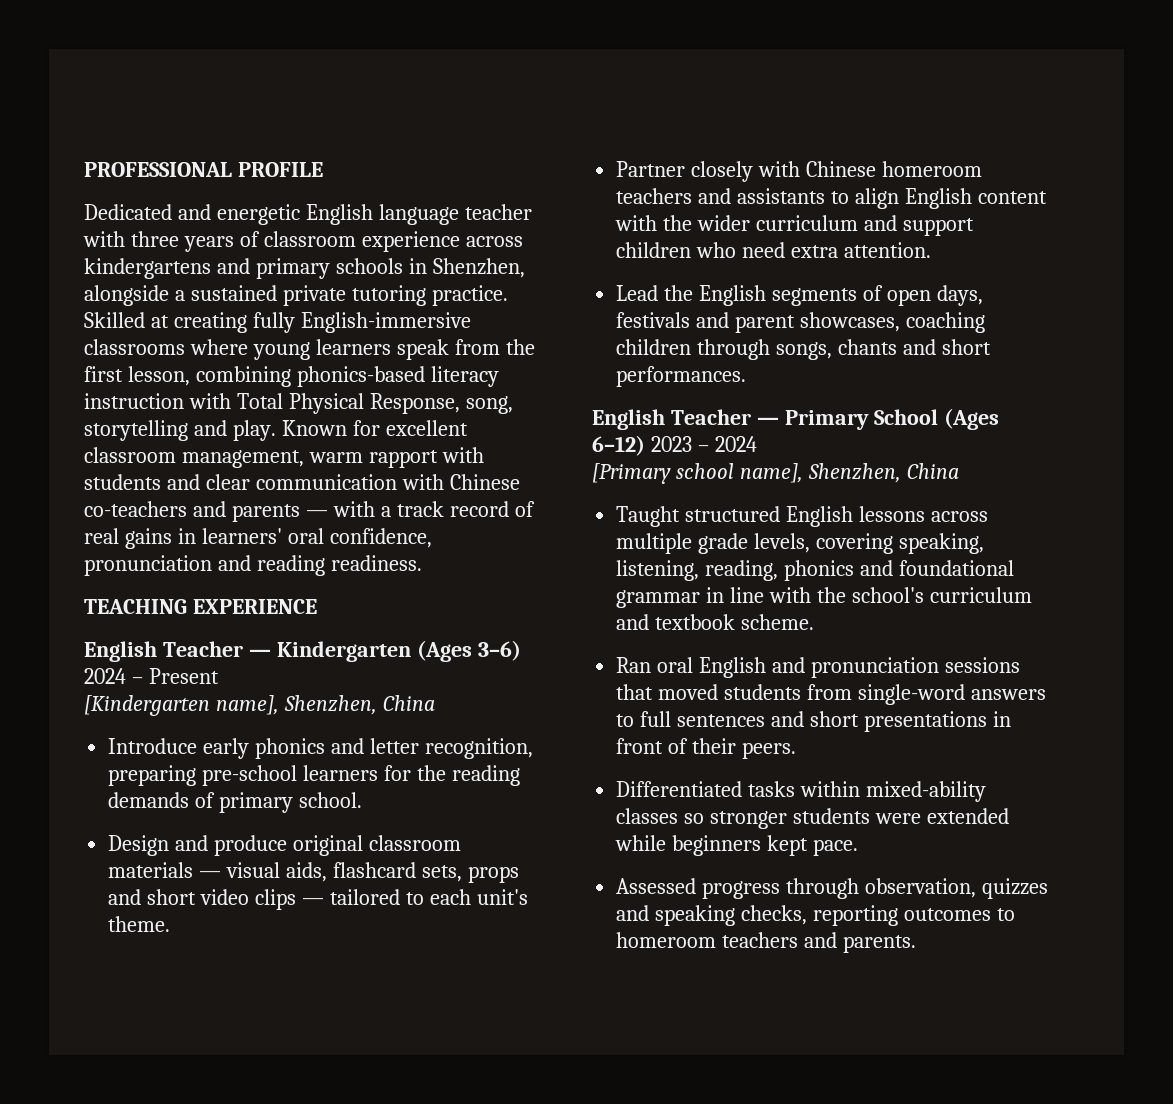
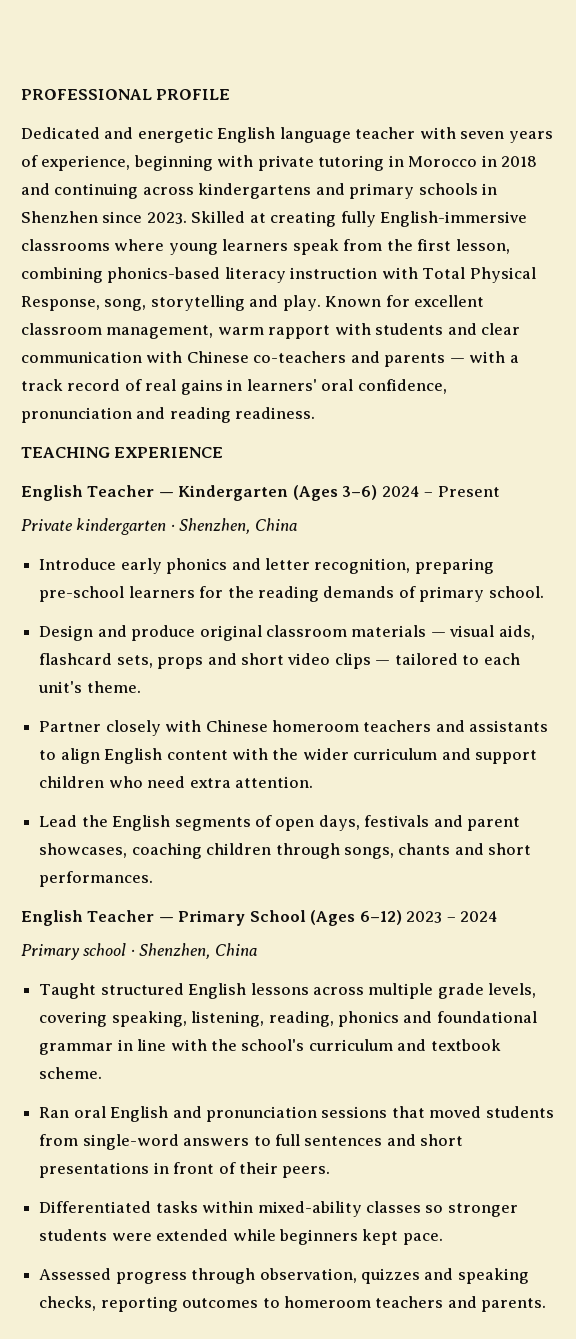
[130,231,179,247] three -> [460,131,505,139] seven
[263,231,460,252] classroom experience -> [41,155,538,171] [21,183,139,199] experience, beginning with private tutoring in Morocco in 2018 and continuing
[432,258,525,278] [84,285,508,306] Shenzhen, alongside a sustained private tutoring practice. -> [21,211,187,224] Shenzhen since 2023.
[84,695,279,716] [Kindergarten name], -> [21,518,175,535] Private kindergarten ·
[592,463,803,484] [Primary school name], -> [21,943,135,960] Primary school ·

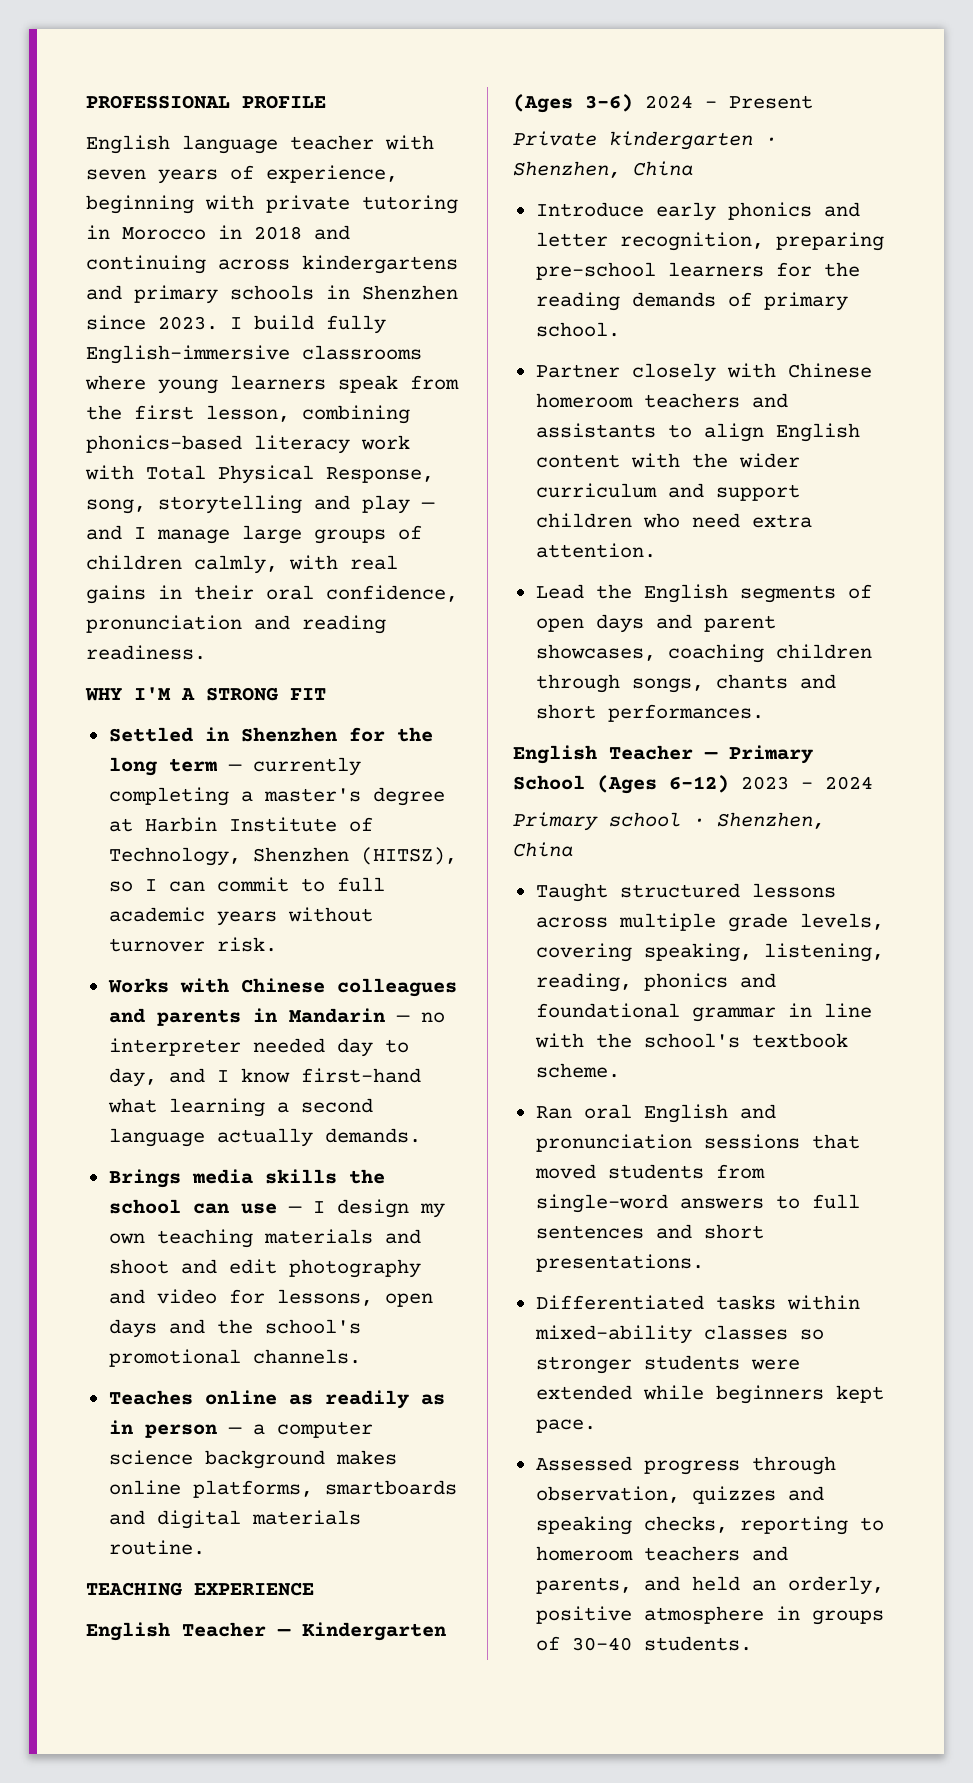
[21,127,213,143] Dedicated and energetic -> (326, 102) none
[191,211,337,227] Skilled at creating -> [230,315,314,330] I build
[290,267,378,279] instruction -> [361,435,410,450] work
[282,295,485,311] [21,323,521,339] [21,351,519,367] [21,379,142,391] play. Known for excellent classroom management, warm rapport with students and clear communication with Chinese co-teachers and parents — with a track record of -> [362,495,435,514] [86,525,422,544] [86,555,338,574] play — and I manage large groups of children calmly, with
[246,379,317,391] learners' -> [194,585,254,600] their
(316, 413) none -> [85,687,326,701] [108,727,433,742] [108,757,361,776] [108,787,445,806] [108,817,373,832] [108,847,457,866] [108,877,385,892] [108,907,373,926] [108,937,277,952] [107,978,457,997] [108,1008,445,1026] [108,1038,409,1057] [108,1068,421,1087] [107,1098,373,1117] [108,1128,421,1147] [108,1169,385,1188] [108,1199,445,1218] [108,1229,421,1248] [108,1259,421,1278] [108,1289,433,1307] [108,1319,361,1338] [108,1349,361,1367] [108,1390,445,1409] [108,1420,373,1438] [108,1450,397,1469] [108,1480,457,1498] [108,1510,361,1529] [108,1540,205,1555] // WHY I'M A STRONG FIT // Settled in Shenzhen for the long term — currently completing a master's degree at Harbin Institute of Technology, Shenzhen (HITSZ), so I can commit to full academic years without turnover risk. // Works with Chinese colleagues and parents in Mandarin — no interpreter needed day to day, and I know first-hand what learning a second language actually demands. // Brings media skills the school can use — I design my own teaching materials and shoot and edit photography and video for lessons, open days and the school's promotional channels. // Teaches online as readily as in person — a computer science background makes online platforms, smartboards and digital materials routine.
[39,625,535,641] [39,653,520,669] [38,681,141,693] // Design and produce original classroom materials — visual aids, flashcard sets, props and short video clips — tailored to each unit's theme. -> (620, 329) none
[318,815,430,831] days, festivals -> [595,614,644,633] days
[188,983,247,999] English -> (740, 890) none
[308,1039,427,1051] curriculum and -> (740, 1040) none
[39,1162,331,1178] presentations in front of their peers. -> [535,1254,704,1272] presentations.
[182,1298,259,1308] outcomes -> (848, 1525) none
[481,1298,547,1312] parents. -> [535,1576,884,1595] [535,1606,884,1625] [535,1636,752,1651] parents, and held an orderly, positive atmosphere in groups of 30–40 students.

